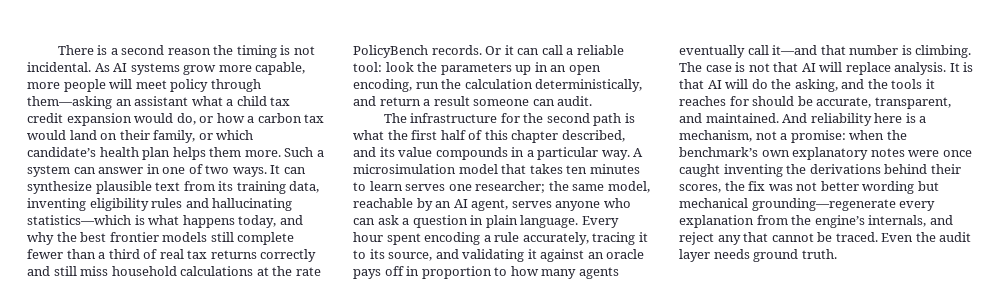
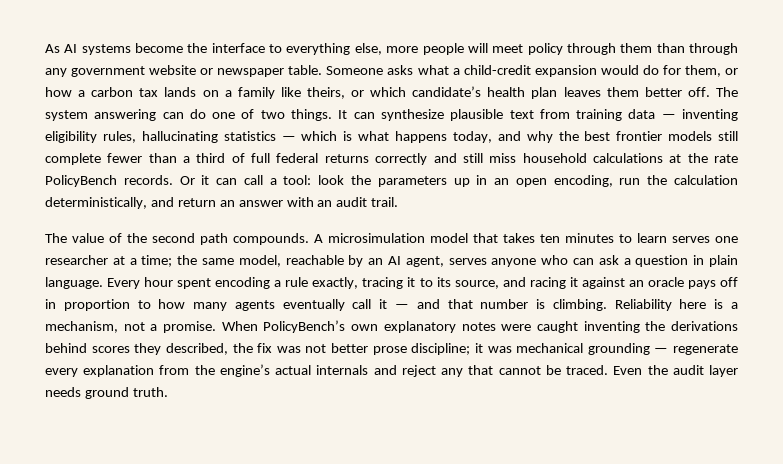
[57,45,315,58] [27,62,306,75] There is a second reason the timing is not incidental. As AI systems grow more capable, -> [45,43,382,55] As AI systems become the interface to everything else,
[27,96,291,109] [27,113,196,126] them—asking an assistant what a child tax credit expansion would do, -> [620,43,739,55] [45,65,721,77] them than through any government website or newspaper table. Someone asks what a child-credit expansion would do for them,
[27,130,196,143] would land on their family, -> [164,87,345,99] lands on a family like theirs,
[172,147,324,160] [27,164,160,177] helps them more. Such a system can answer in -> [563,87,738,97] [45,109,206,121] leaves them better off. The system answering can do
[232,167,267,177] ways. -> [291,109,333,121] things.
[218,181,320,194] [27,198,293,211] [27,215,131,225] its training data, inventing eligibility rules and hallucinating statistics—which -> [576,109,738,121] [45,131,338,143] training data — inventing eligibility rules, hallucinating statistics — which
[159,249,208,259] real tax -> [251,153,319,163] full federal
[576,45,624,55] reliable -> (277, 181) none
[423,96,593,106] [383,113,520,123] a result someone can audit. // The infrastructure for -> [219,197,399,207] [45,233,122,243] an answer with an audit trail. // The value of
[624,113,635,123] [353,130,625,143] [353,147,630,160] is what the first half of this chapter described, and its value compounds in a particular way. -> [233,233,309,245] compounds.
[475,181,546,193] researcher; -> [45,255,173,267] researcher at a time;
[522,232,589,245] accurately, -> [312,277,359,289] exactly,
[462,249,525,262] validating -> [529,277,566,289] racing
[772,45,818,55] it—and -> [379,299,440,309] it — and
[679,62,974,75] [679,79,935,92] [679,96,951,109] [679,113,872,126] The case is not that AI will replace analysis. It is that AI will do the asking, and the tools it reaches for should be accurate, transparent, and maintained. And reliability -> [614,299,672,311] Reliability
[790,130,907,143] [679,147,758,157] promise: when the benchmark’s -> [163,320,346,333] promise. When PolicyBench’s
[942,150,972,157] once -> (532, 327) none
[930,164,961,174] [679,184,721,193] their scores, -> [91,343,228,355] scores they described,
[862,181,939,194] [679,198,896,211] wording but mechanical grounding—regenerate -> [372,343,738,355] prose discipline; it was mechanical grounding — regenerate
[868,215,927,227] internals, -> [275,365,369,375] actual internals

